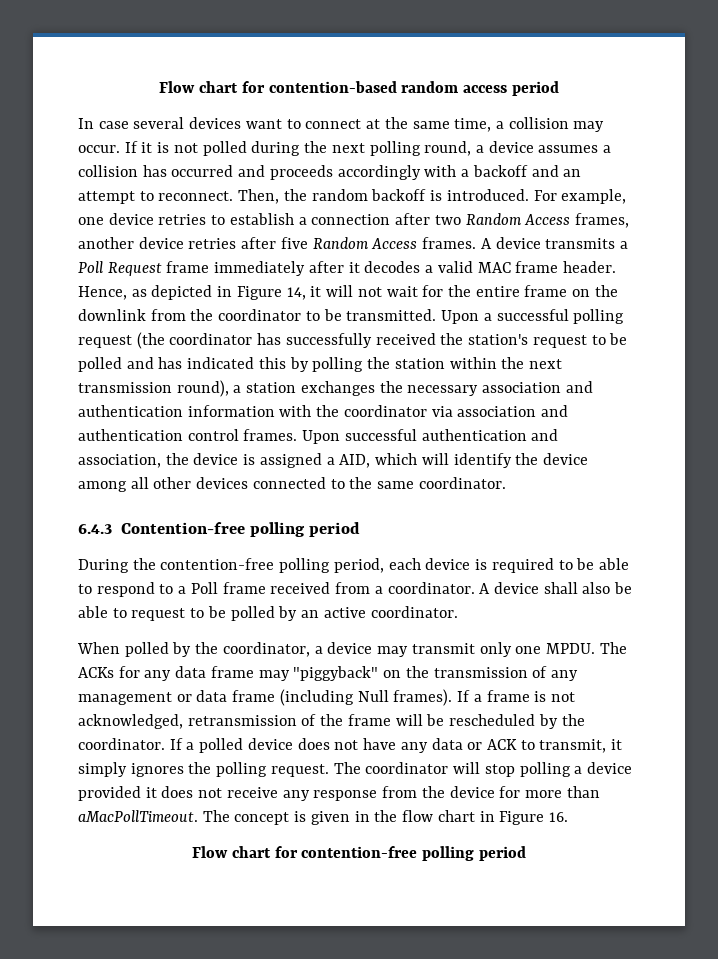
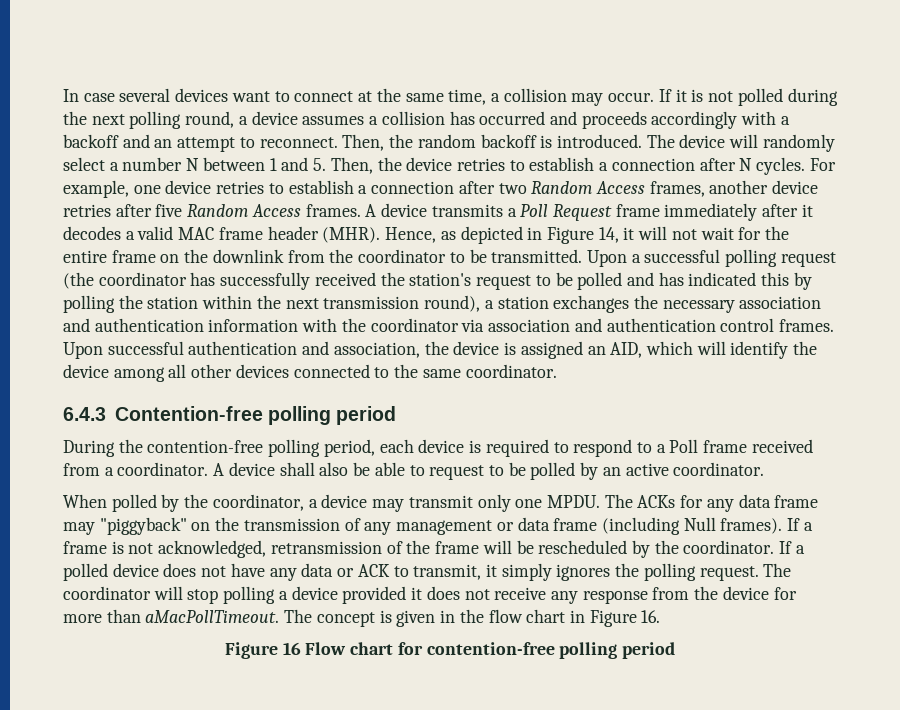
[159,81,559,96] Flow chart for contention-based random access period // -> (63, 95) none
(529, 195) none -> [646,134,835,152] [63,157,806,175] The device will randomly select a number N between 1 and 5. Then, the device retries to establish a connection after N cycles.
[562,261,616,273] header. -> [267,226,381,243] header (MHR).
[326,457,335,465] a -> [587,346,606,355] an
[576,558,629,570] [78,584,92,594] be able to -> (569, 447) none
(568, 817) none -> [224,642,301,659] Figure 16

